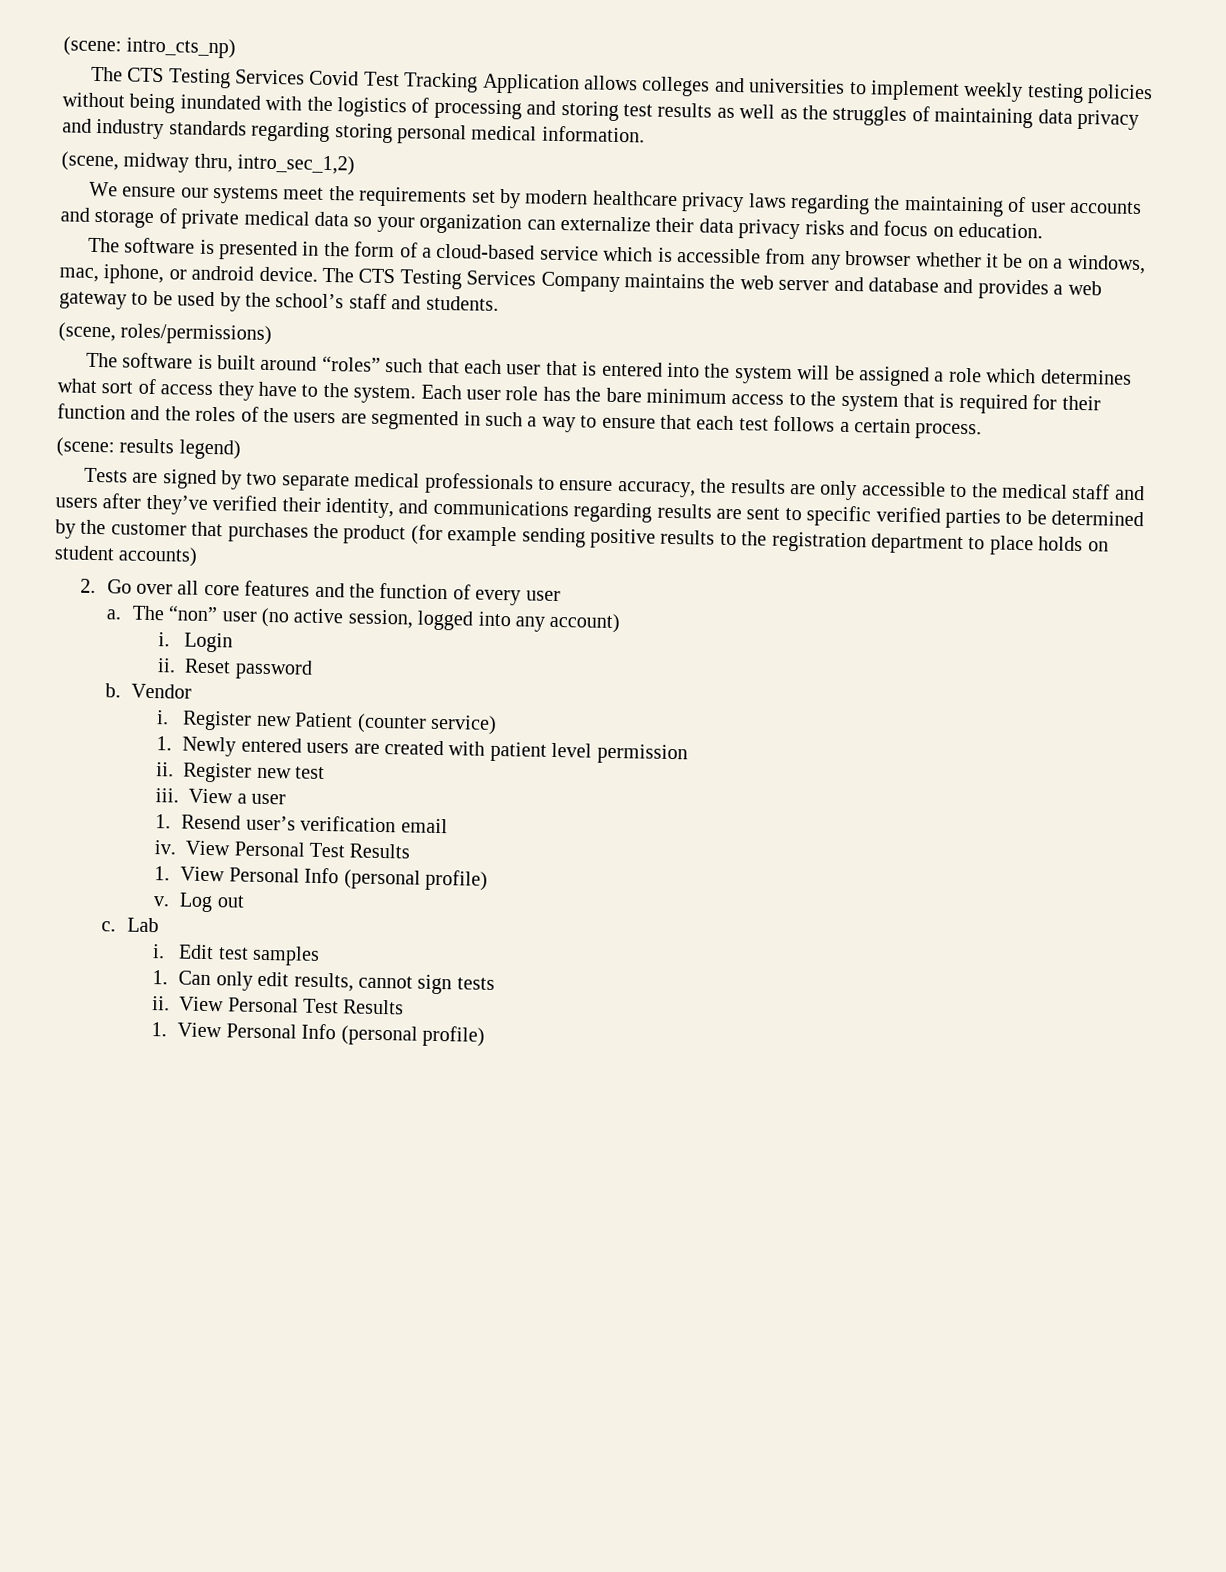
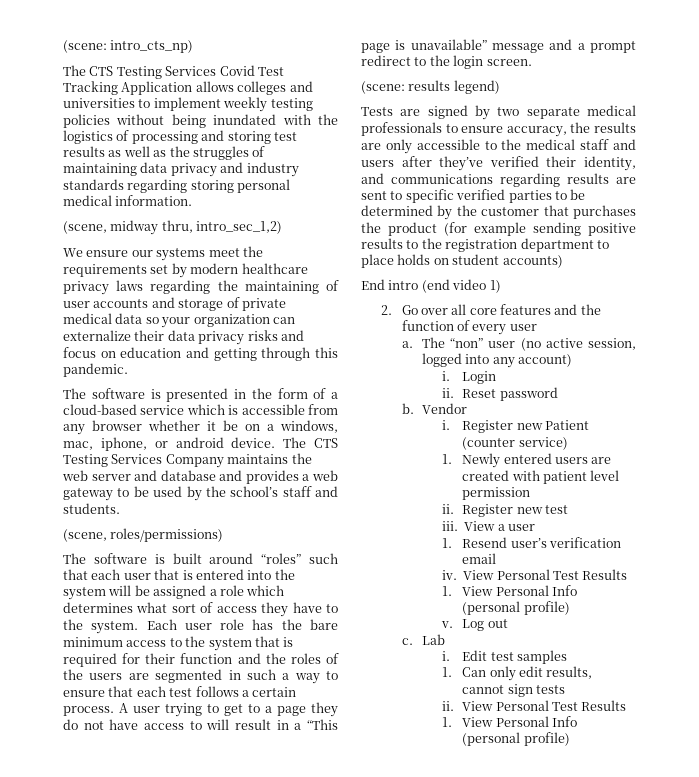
[958,222,1044,239] education. -> [120,347,338,361] [63,363,128,377] education and getting through this pandemic.
(983, 431) none -> [119,702,338,717] [63,719,338,730] [361,39,636,53] [361,55,532,69] A user trying to get to a page they do not have access to will result in a “This page is unavailable” message and a prompt redirect to the login screen.
(199, 556) none -> [361,279,501,293] // End intro (end video 1)

